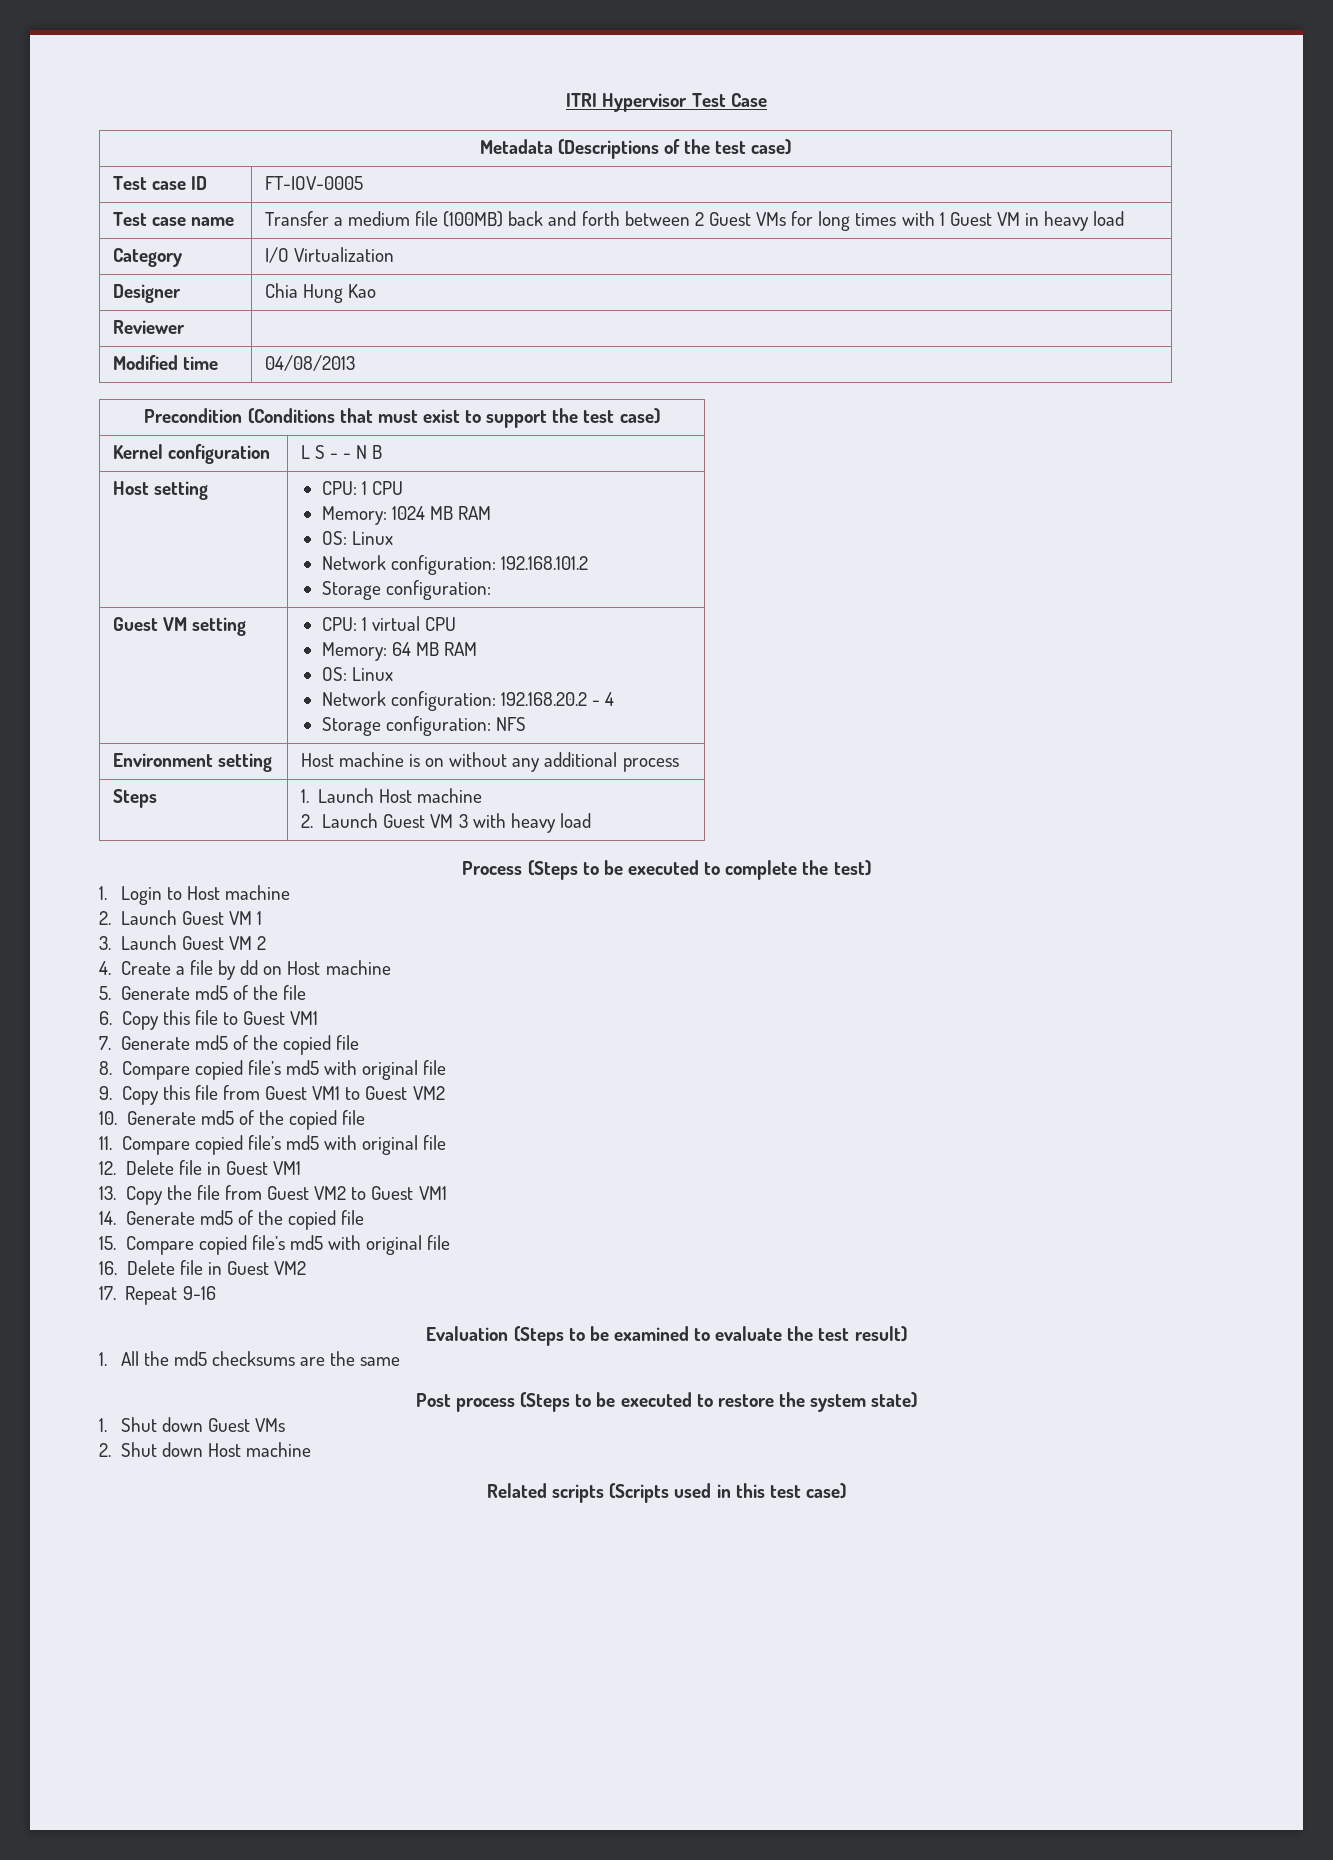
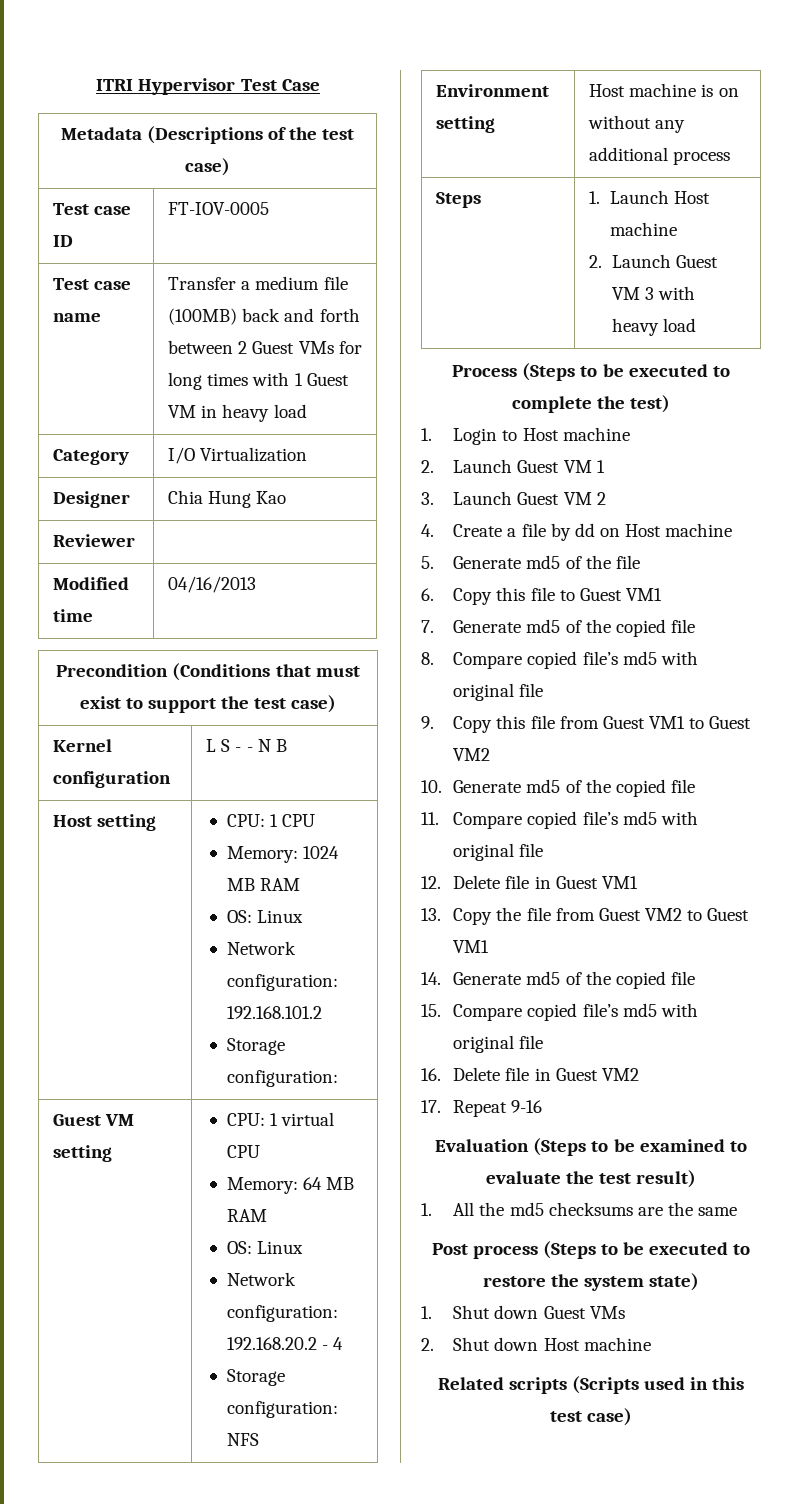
[264,355,355,371] 04/08/2013 -> [168,576,257,593] 04/16/2013

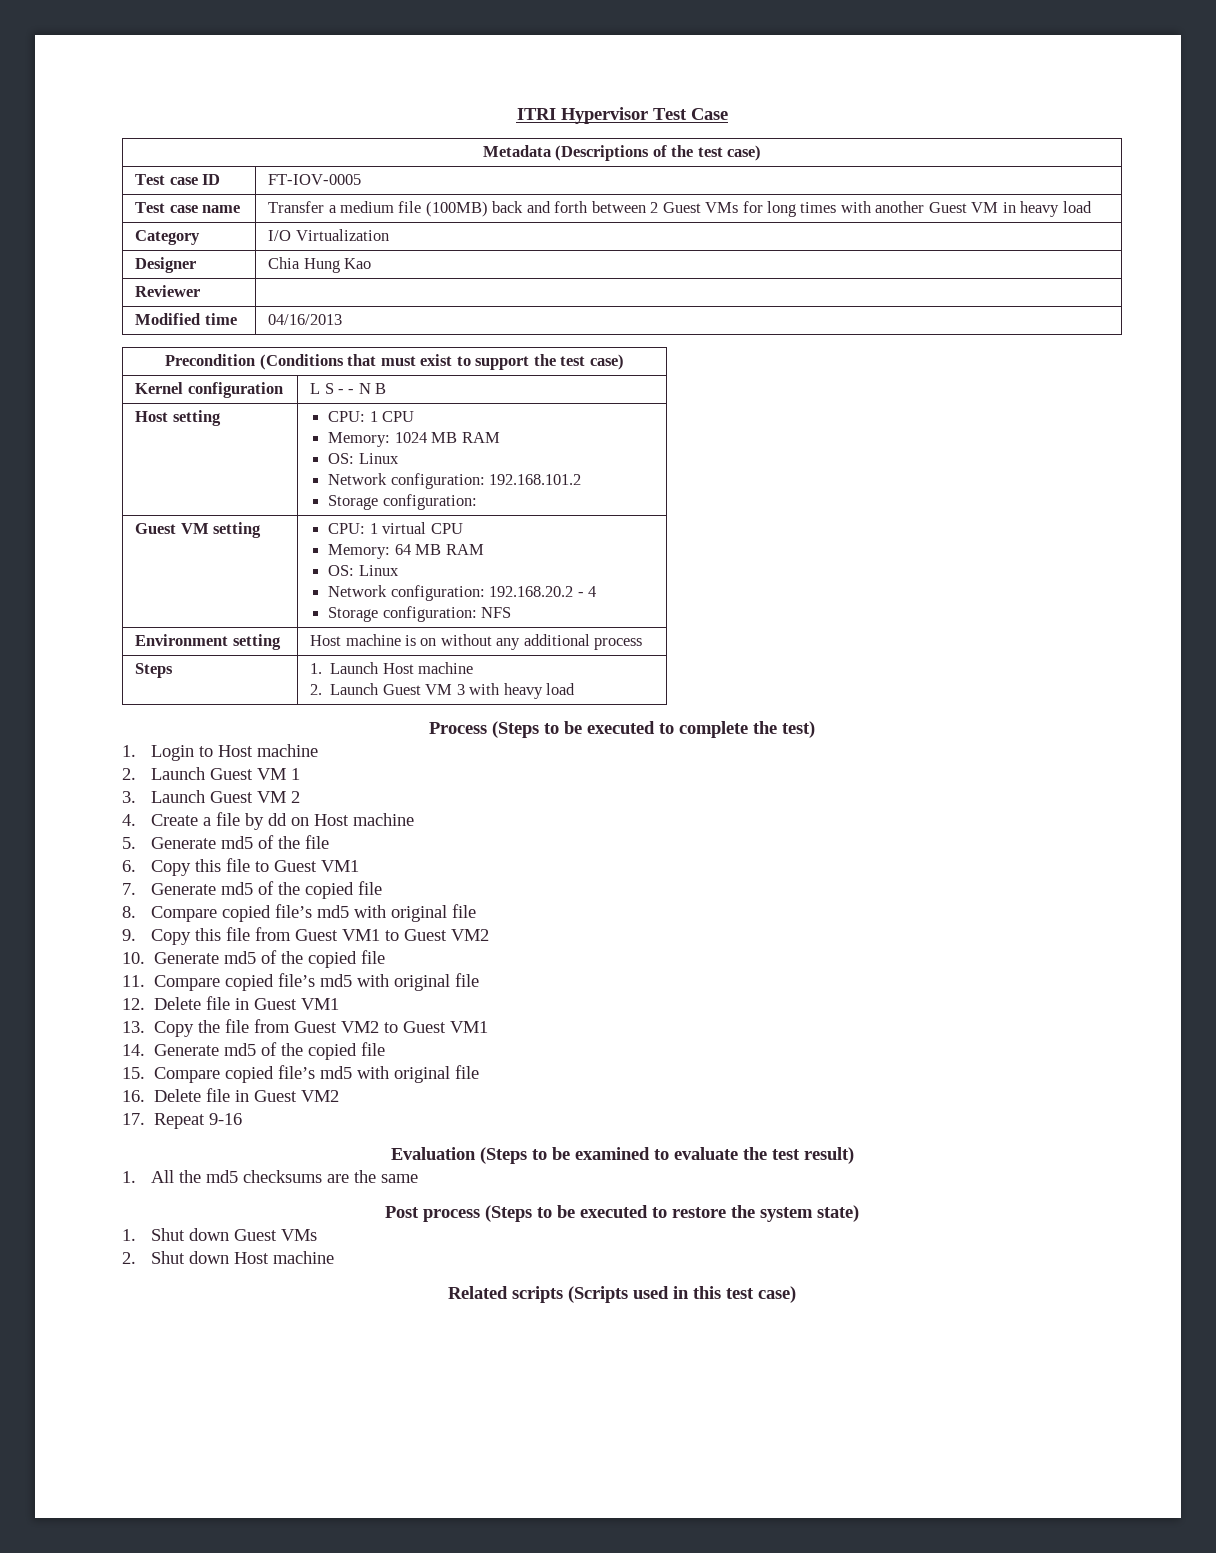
[294,373,303,386] 1 -> [875,201,925,213] another

